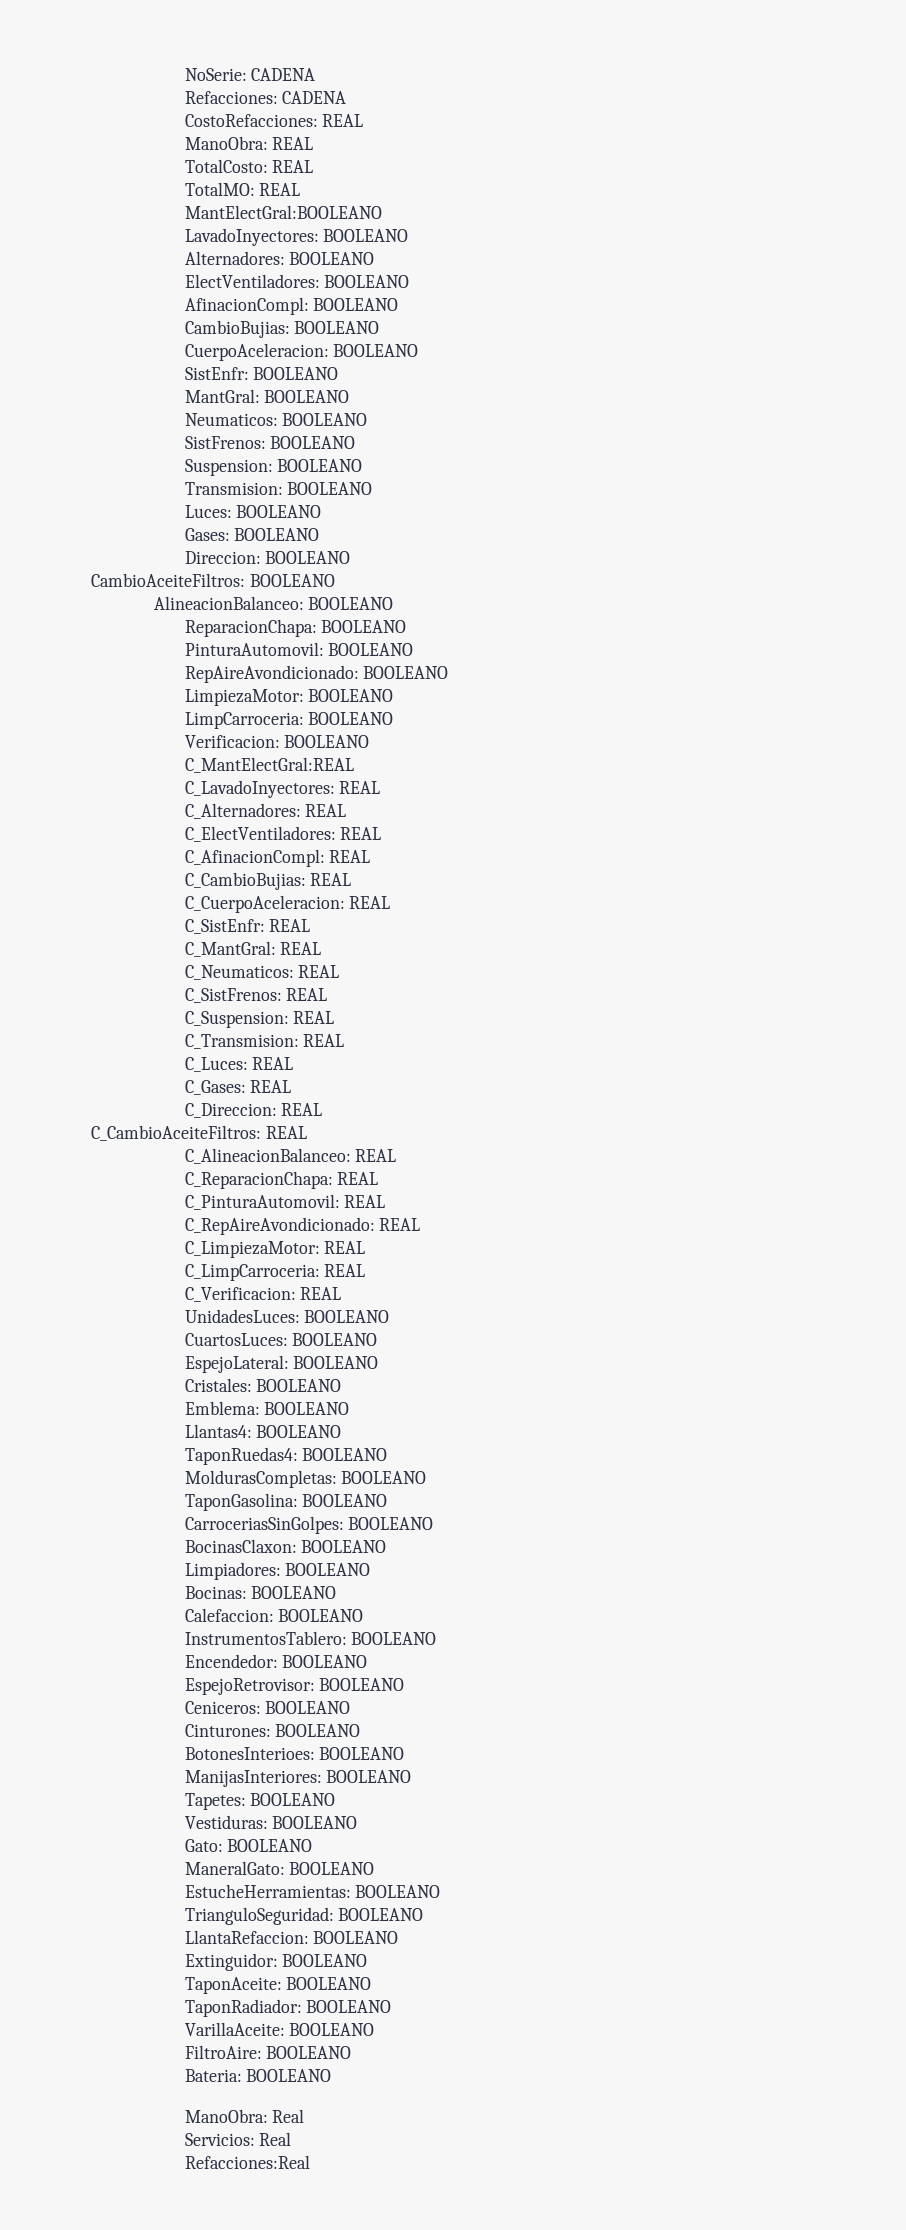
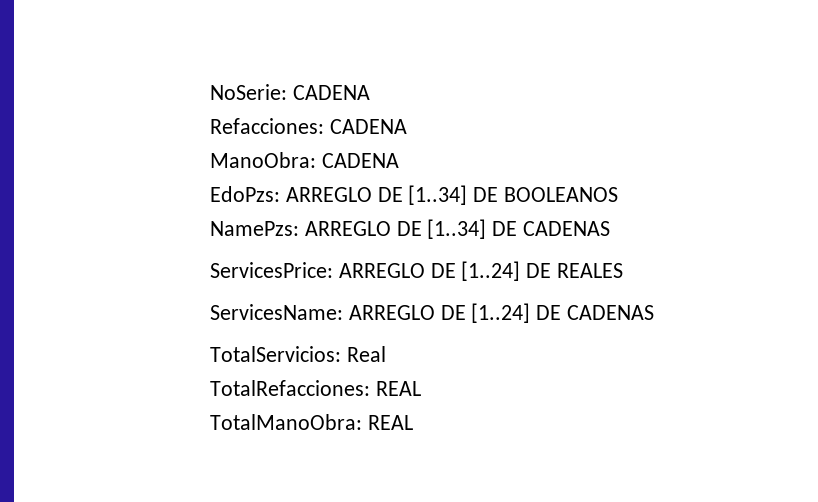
[184,114,364,127] [184,136,314,150] [184,159,314,173] [184,182,301,196] [184,205,382,219] [184,228,409,246] [184,251,375,265] [184,274,410,288] [184,297,399,315] [184,320,380,338] [184,343,419,361] [184,367,339,380] [184,389,350,403] [184,413,368,426] [184,436,356,449] [184,459,363,476] [184,482,373,495] [184,505,322,518] [184,528,320,541] [184,551,351,564] [91,573,335,587] [153,596,394,610] [184,619,407,637] [184,642,414,656] [184,665,449,683] [184,689,394,706] [184,712,394,729] [184,735,370,748] [184,757,354,773] [184,780,381,798] [184,803,347,819] [184,826,382,842] [184,849,371,867] [184,872,352,890] [184,895,391,913] [184,919,311,934] [184,941,322,957] [184,965,340,980] [184,988,328,1003] [184,1011,335,1028] [184,1034,345,1049] [184,1057,294,1072] [184,1080,292,1095] [184,1103,323,1118] [91,1125,307,1141] [184,1148,397,1164] [184,1171,379,1189] [184,1194,386,1210] [184,1217,421,1235] [184,1241,366,1258] [184,1264,366,1281] [184,1287,342,1302] [184,1309,390,1323] [184,1333,378,1346] [184,1355,379,1373] [184,1378,342,1392] [184,1401,350,1415] [184,1424,342,1438] [184,1447,388,1465] [184,1470,427,1488] [184,1493,388,1511] [184,1516,434,1534] [184,1539,387,1553] [184,1562,371,1580] [184,1586,337,1599] [184,1608,364,1622] [184,1631,437,1645] [184,1654,368,1668] [184,1678,405,1695] [184,1701,351,1714] [184,1724,361,1737] [184,1747,405,1760] [184,1770,412,1787] [184,1793,336,1810] [184,1815,358,1829] [184,1839,313,1852] [184,1861,375,1875] [184,1884,441,1898] [184,1907,424,1925] [184,1930,399,1944] [184,1953,368,1971] [184,1977,372,1994] [184,1999,392,2017] [184,2022,375,2036] [184,2045,352,2059] [184,2069,332,2082] [184,2109,305,2123] [184,2132,292,2146] [184,2155,310,2169] CostoRefacciones: REAL // ManoObra: REAL // TotalCosto: REAL // TotalMO: REAL // MantElectGral:BOOLEANO // LavadoInyectores: BOOLEANO // Alternadores: BOOLEANO // ElectVentiladores: BOOLEANO // AfinacionCompl: BOOLEANO // CambioBujias: BOOLEANO // CuerpoAceleracion: BOOLEANO // SistEnfr: BOOLEANO // MantGral: BOOLEANO // Neumaticos: BOOLEANO // SistFrenos: BOOLEANO // Suspension: BOOLEANO // Transmision: BOOLEANO // Luces: BOOLEANO // Gases: BOOLEANO // Direccion: BOOLEANO // CambioAceiteFiltros: BOOLEANO // AlineacionBalanceo: BOOLEANO // ReparacionChapa: BOOLEANO // PinturaAutomovil: BOOLEANO // RepAireAvondicionado: BOOLEANO // LimpiezaMotor: BOOLEANO // LimpCarroceria: BOOLEANO // Verificacion: BOOLEANO // C_MantElectGral:REAL // C_LavadoInyectores: REAL // C_Alternadores: REAL // C_ElectVentiladores: REAL // C_AfinacionCompl: REAL // C_CambioBujias: REAL // C_CuerpoAceleracion: REAL // C_SistEnfr: REAL // C_MantGral: REAL // C_Neumaticos: REAL // C_SistFrenos: REAL // C_Suspension: REAL // C_Transmision: REAL // C_Luces: REAL // C_Gases: REAL // C_Direccion: REAL // C_CambioAceiteFiltros: REAL // C_AlineacionBalanceo: REAL // C_ReparacionChapa: REAL // C_PinturaAutomovil: REAL // C_RepAireAvondicionado: REAL // C_LimpiezaMotor: REAL // C_LimpCarroceria: REAL // C_Verificacion: REAL // UnidadesLuces: BOOLEANO // CuartosLuces: BOOLEANO // EspejoLateral: BOOLEANO // Cristales: BOOLEANO // Emblema: BOOLEANO // Llantas4: BOOLEANO // TaponRuedas4: BOOLEANO // MoldurasCompletas: BOOLEANO // TaponGasolina: BOOLEANO // CarroceriasSinGolpes: BOOLEANO // BocinasClaxon: BOOLEANO // Limpiadores: BOOLEANO // Bocinas: BOOLEANO // Calefaccion: BOOLEANO // InstrumentosTablero: BOOLEANO // Encendedor: BOOLEANO // EspejoRetrovisor: BOOLEANO // Ceniceros: BOOLEANO // Cinturones: BOOLEANO // BotonesInterioes: BOOLEANO // ManijasInteriores: BOOLEANO // Tapetes: BOOLEANO // Vestiduras: BOOLEANO // Gato: BOOLEANO // ManeralGato: BOOLEANO // EstucheHerramientas: BOOLEANO // TrianguloSeguridad: BOOLEANO // LlantaRefaccion: BOOLEANO // Extinguidor: BOOLEANO // TaponAceite: BOOLEANO // TaponRadiador: BOOLEANO // VarillaAceite: BOOLEANO // FiltroAire: BOOLEANO // Bateria: BOOLEANO // ManoObra: Real // Servicios: Real // Refacciones:Real -> [209,152,399,168] [209,185,618,205] [209,219,610,239] [209,261,623,281] [209,303,654,323] [209,346,386,362] [209,380,421,396] [209,414,413,430] ManoObra: CADENA // EdoPzs: ARREGLO DE [1..34] DE BOOLEANOS // NamePzs: ARREGLO DE [1..34] DE CADENAS // ServicesPrice: ARREGLO DE [1..24] DE REALES // ServicesName: ARREGLO DE [1..24] DE CADENAS // TotalServicios: Real // TotalRefacciones: REAL // TotalManoObra: REAL

